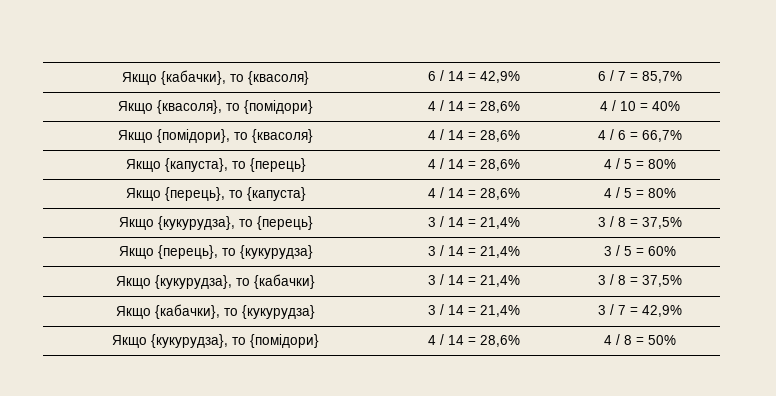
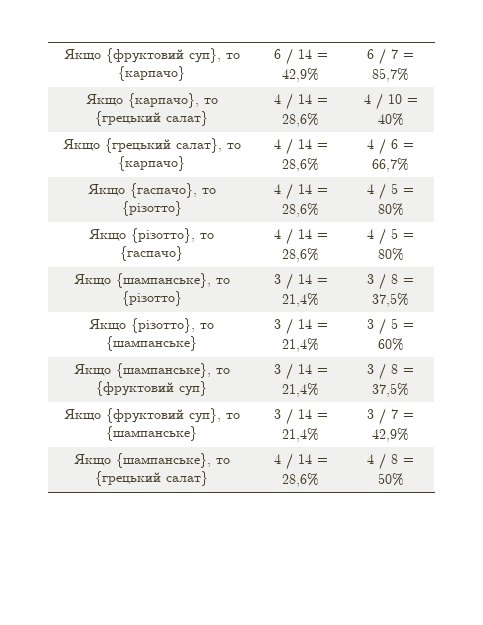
[122,70,309,85] Якщо {кабачки}, то {квасоля} -> [63,48,240,63] [118,66,185,81] Якщо {фруктовий суп}, то {карпачо}
[157,100,313,114] {квасоля}, то {помідори} -> [127,93,218,108] [95,111,208,126] {карпачо}, то {грецький салат}
[157,129,313,143] {помідори}, то {квасоля} -> [104,138,241,153] [118,156,185,171] {грецький салат}, то {карпачо}
[164,158,306,172] {капуста}, то {перець} -> [129,183,216,198] [121,201,182,216] {гаспачо}, то {різотто}
[164,187,306,201] {перець}, то {капуста} -> [131,228,214,243] [120,246,183,261] {різотто}, то {гаспачо}
[157,216,313,230] {кукурудза}, то {перець} -> [115,273,230,288] [121,291,182,306] {шампанське}, то {різотто}
[157,245,313,259] {перець}, то {кукурудза} -> [131,318,214,333] [106,336,197,351] {різотто}, то {шампанське}
[155,274,315,289] {кукурудза}, то {кабачки} -> [115,363,230,378] [96,381,207,396] {шампанське}, то {фруктовий суп}
[155,304,315,319] {кабачки}, то {кукурудза} -> [105,408,240,423] [106,426,197,441] {фруктовий суп}, то {шампанське}
[151,334,319,348] {кукурудза}, то {помідори} -> [115,453,230,468] [95,471,208,486] {шампанське}, то {грецький салат}

